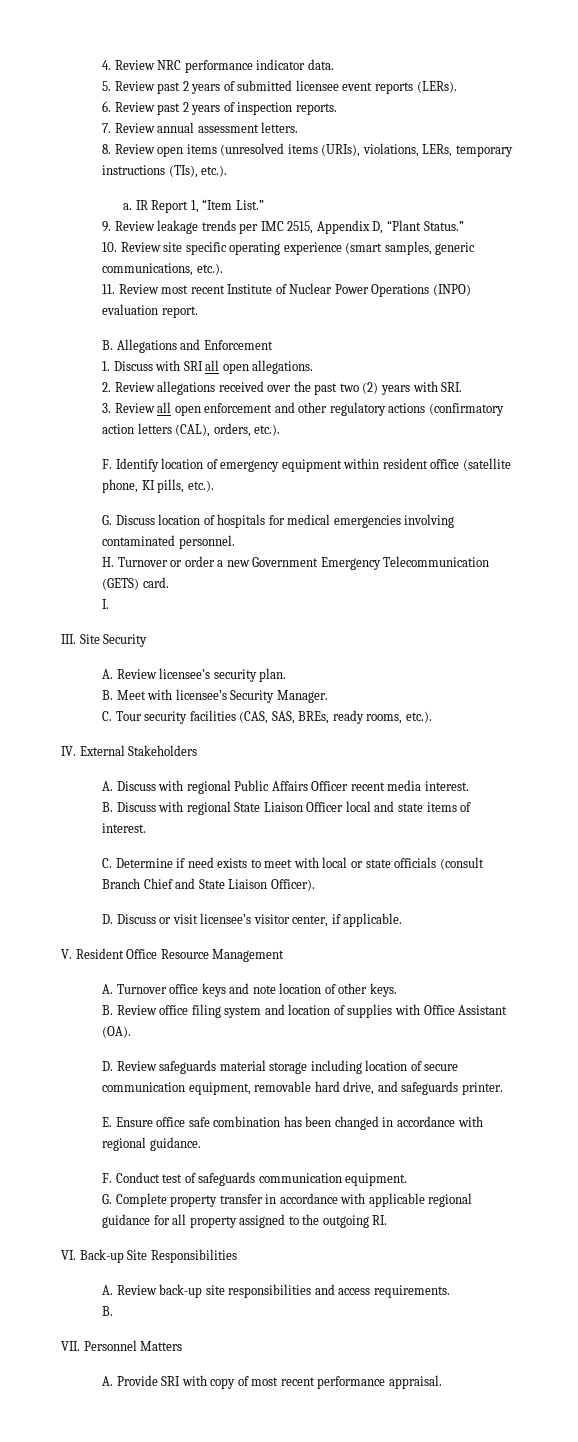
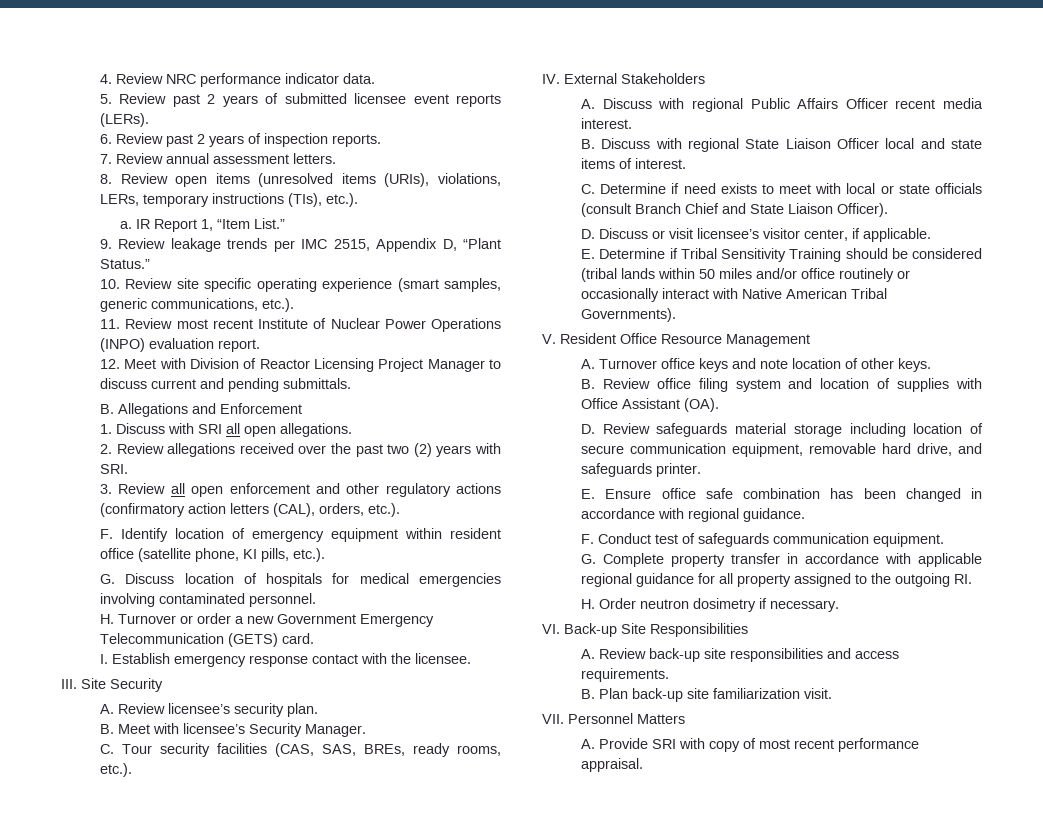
(198, 312) none -> [100,358,501,372] [100,378,352,392] // 12. Meet with Division of Reactor Licensing Project Manager to discuss current and pending submittals.
(110, 604) none -> [112,653,472,667] Establish emergency response contact with the licensee.
(403, 920) none -> [581,248,982,262] [581,268,911,282] [581,288,888,302] [581,308,677,322] // E. Determine if Tribal Sensitivity Training should be considered (tribal lands within 50 miles and/or office routinely or occasionally interact with Native American Tribal Governments).
(388, 1220) none -> [581,598,840,612] // H. Order neutron dosimetry if necessary.
(114, 1311) none -> [599,688,833,702] Plan back-up site familiarization visit.

